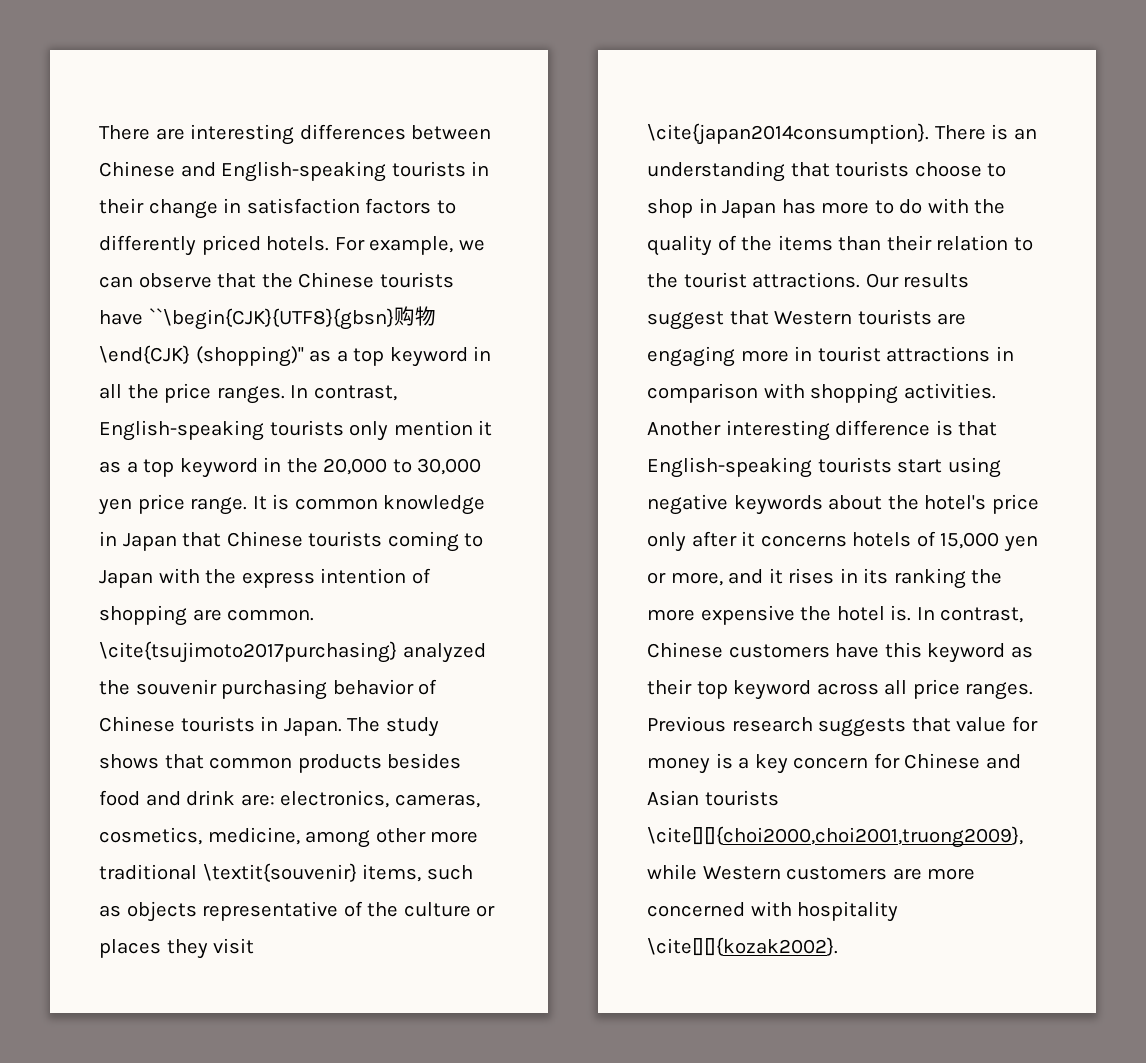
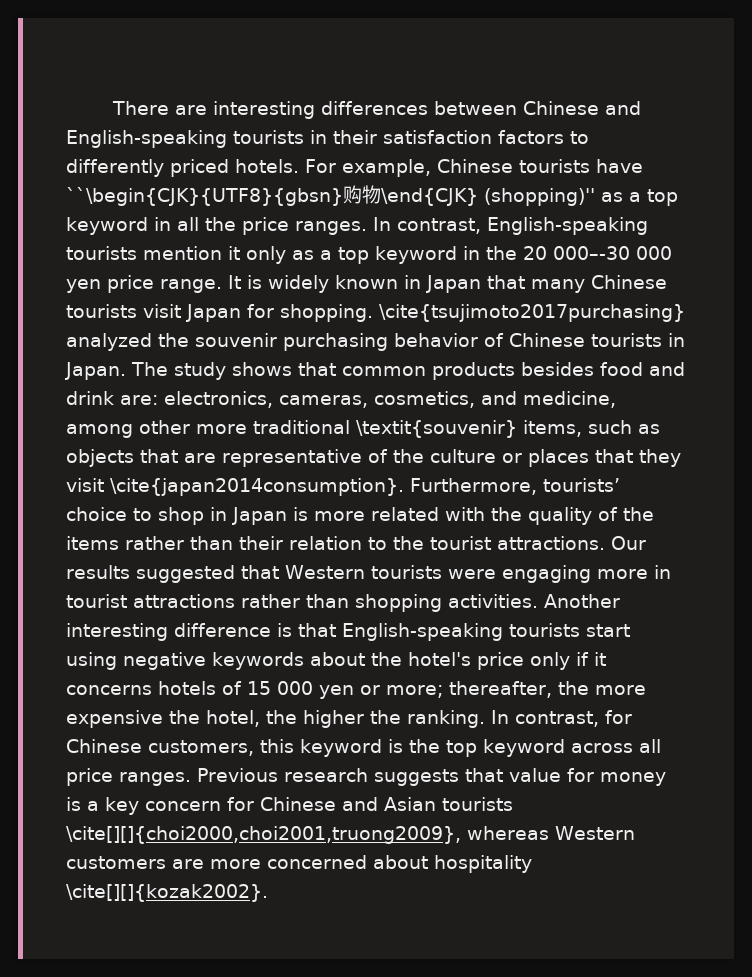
[148,198,242,219] change in -> (377, 137) none
[458,239,485,251] [99,273,293,288] we can observe that the -> (431, 168) none
[349,421,389,441] only -> (137, 253) none
(493, 428) none -> [246,246,286,264] only
[323,458,482,475] 20,000 to 30,000 -> [522,246,672,260] 20 000–-30 000
[294,495,486,515] common knowledge -> [268,275,398,293] widely known
[226,531,484,552] [99,568,431,588] [99,605,315,626] Chinese tourists coming to Japan with the express intention of shopping are common. -> [531,275,667,293] [66,304,373,322] many Chinese tourists visit Japan for shopping.
(202, 836) none -> [481,391,517,405] and
(197, 911) none -> [140,449,216,463] that are
(161, 948) none -> [595,449,633,463] that
[934,124,1037,140] [647,161,1007,182] [647,198,923,218] There is an understanding that tourists choose to shop in Japan has more to do -> [410,478,620,495] [66,507,439,525] Furthermore, tourists’ choice to shop in Japan is more related
(833, 243) none -> [125,536,184,550] rather
[647,311,724,330] suggest -> [136,565,235,583] suggested
[937,313,967,325] are -> [447,569,496,579] were
[995,346,1014,361] [647,383,805,403] in comparison with -> [241,594,349,608] rather than
[691,531,737,547] after -> [575,652,589,666] if
[940,532,1038,552] [647,568,1003,589] [647,605,1024,625] [647,642,1033,663] [647,679,692,695] 15,000 yen or more, and it rises in its ranking the more expensive the hotel is. In contrast, Chinese customers have this keyword as their -> [247,681,646,699] [66,710,632,728] [66,739,440,757] 15 000 yen or more; thereafter, the more expensive the hotel, the higher the ranking. In contrast, for Chinese customers, this keyword is the
[647,864,697,880] while -> [467,826,549,840] whereas
[750,901,792,917] with -> [373,855,428,869] about

